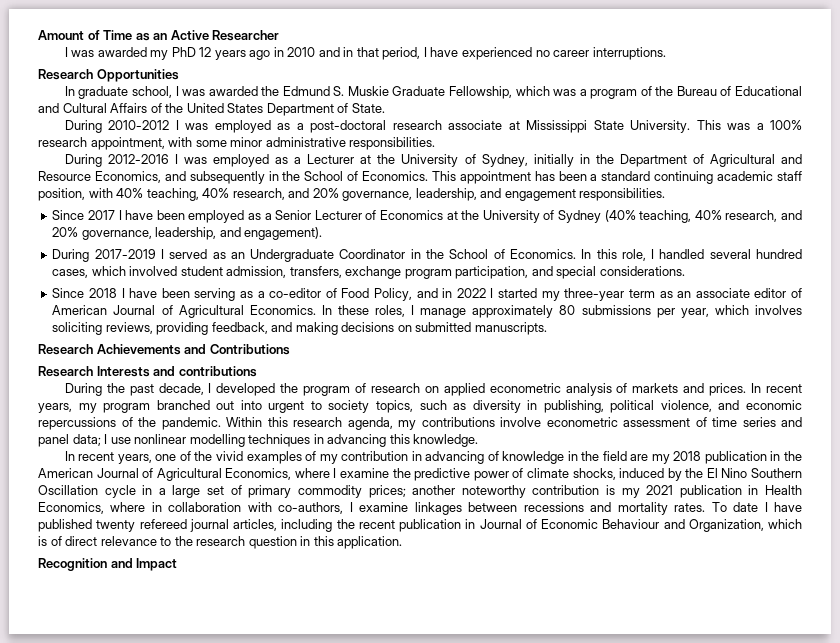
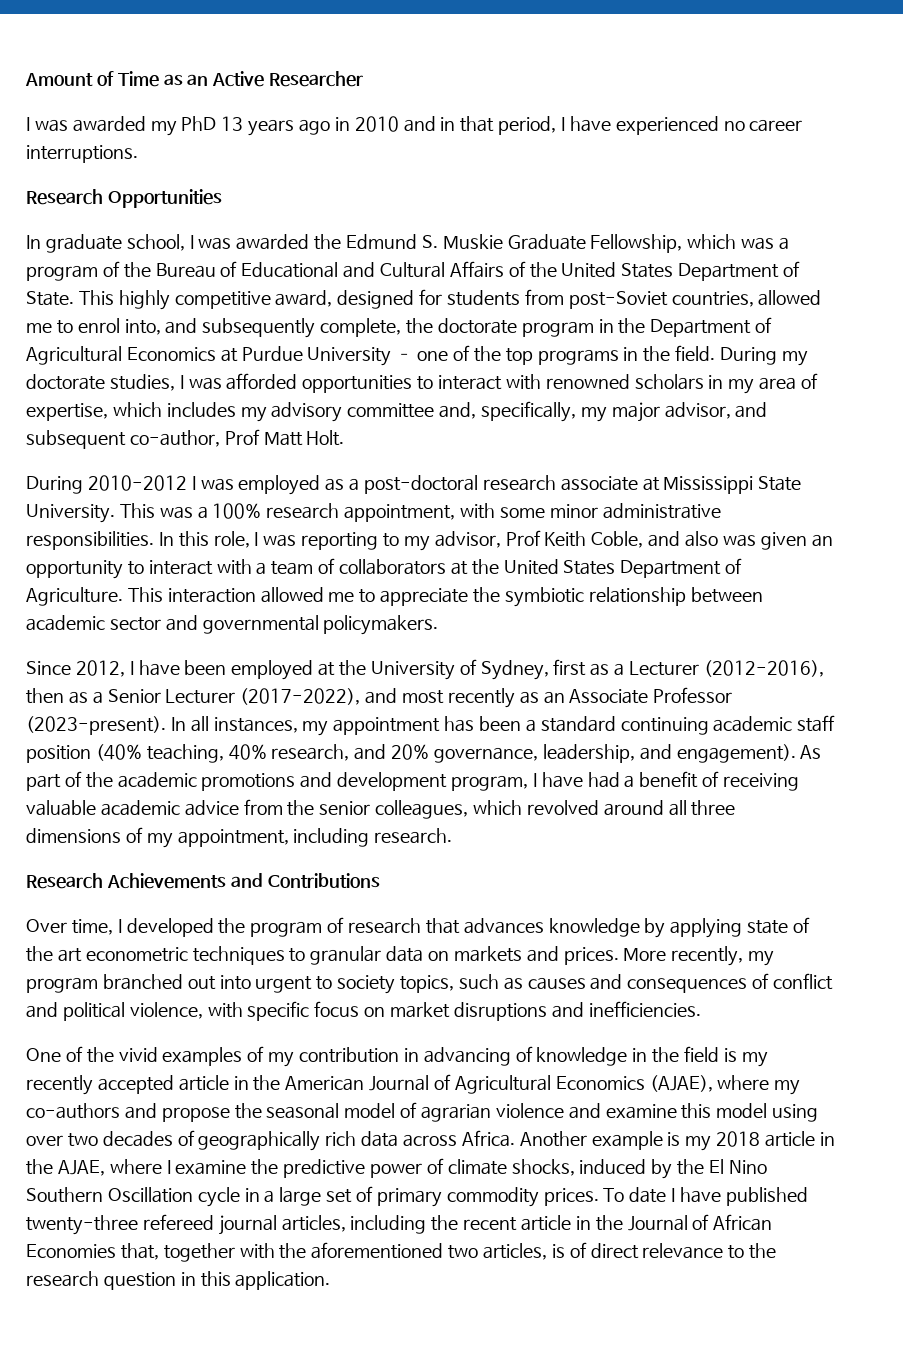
[199,47,212,57] 12 -> [221,116,244,131] 13
(385, 108) none -> [78,289,822,310] [26,317,773,338] [26,345,808,366] [26,373,819,394] [26,401,768,422] [26,429,345,449] This highly competitive award, designed for students from post-Soviet countries, allowed me to enrol into, and subsequently complete, the doctorate program in the Department of Agricultural Economics at Purdue University – one of the top programs in the field. During my doctorate studies, I was afforded opportunities to interact with renowned scholars in my area of expertise, which includes my advisory committee and, specifically, my major advisor, and subsequent co-author, Prof Matt Holt.
[64,154,355,167] // During 2012-2016 I was employed as a Lecturer -> [158,530,833,551] [26,558,743,579] [26,587,763,607] [26,615,439,635] [26,660,314,680] In this role, I was reporting to my advisor, Prof Keith Coble, and also was given an opportunity to interact with a team of collaborators at the United States Department of Agriculture. This interaction allowed me to appreciate the symbiotic relationship between academic sector and governmental policymakers. // Since 2012, I have been employed
[533,154,802,167] [38,171,456,184] initially in the Department of Agricultural and Resource Economics, and subsequently in the School of Economics. This -> [553,659,824,677] [26,687,733,708] [26,716,329,736] first as a Lecturer (2012-2016), then as a Senior Lecturer (2017-2022), and most recently as an Associate Professor (2023-present). In all instances, my
[38,188,666,201] [52,210,601,223] position, with 40% teaching, 40% research, and 20% governance, leadership, and engagement responsibilities. // Since 2017 I have been employed as a Senior Lecturer of Economics at the University of Sydney -> [26,745,91,763] position
[52,249,802,262] [52,266,685,279] [52,288,802,301] [52,305,803,318] [52,322,547,335] [38,344,290,355] [38,366,257,377] [64,383,204,396] // During 2017-2019 I served as an Undergraduate Coordinator in the School of Economics. In this role, I handled several hundred cases, which involved student admission, transfers, exchange program participation, and special considerations. // Since 2018 I have been serving as a co-editor of Food Policy, and in 2022 I started my three-year term as an associate editor of American Journal of Agricultural Economics. In these roles, I manage approximately 80 submissions per year, which involves soliciting reviews, providing feedback, and making decisions on submitted manuscripts. // Research Achievements and Contributions // Research Interests and contributions // During the past decade, -> [800,745,822,759] [26,771,800,791] [26,799,736,819] [26,827,453,848] [26,873,380,889] [26,919,113,935] As part of the academic promotions and development program, I have had a benefit of receiving valuable academic advice from the senior colleagues, which revolved around all three dimensions of my appointment, including research. // Research Achievements and Contributions // Over time,
[424,383,803,396] [38,403,72,413] on applied econometric analysis of markets and prices. In recent years, -> [425,917,811,938] [26,946,744,966] that advances knowledge by applying state of the art econometric techniques to granular data on markets and prices. More recently,
[472,400,802,413] [38,417,802,430] [38,434,479,447] [64,451,177,464] diversity in publishing, political violence, and economic repercussions of the pandemic. Within this research agenda, my contributions involve econometric assessment of time series and panel data; I use nonlinear modelling techniques in advancing this knowledge. // In recent years, one -> [527,973,833,993] [26,1001,701,1021] [26,1048,61,1062] causes and consequences of conflict and political violence, with specific focus on market disruptions and inefficiencies. // One
[630,451,767,464] are my 2018 publication -> [723,1048,768,1067] [26,1075,229,1095] is my recently accepted article
[225,468,292,480] Economics, -> [555,1075,801,1095] [26,1102,819,1122] [26,1130,835,1151] [26,1159,105,1176] Economics (AJAE), where my co-authors and propose the seasonal model of agrarian violence and examine this model using over two decades of geographically rich data across Africa. Another example is my 2018 article in the AJAE,
[368,485,802,498] [38,502,706,515] prices; another noteworthy contribution is my 2021 publication in Health Economics, where in collaboration with co-authors, I examine linkages between recessions and mortality rates. -> [543,1188,599,1206] prices.
[96,520,136,532] twenty -> [26,1215,138,1235] twenty-three
[399,519,802,532] publication in Journal of Economic Behaviour and Organization, which -> [521,1214,773,1231] [26,1242,548,1262] article in the Journal of African Economies that, together with the aforementioned two articles,
[38,558,178,571] // Recognition and Impact -> (331, 1280) none

